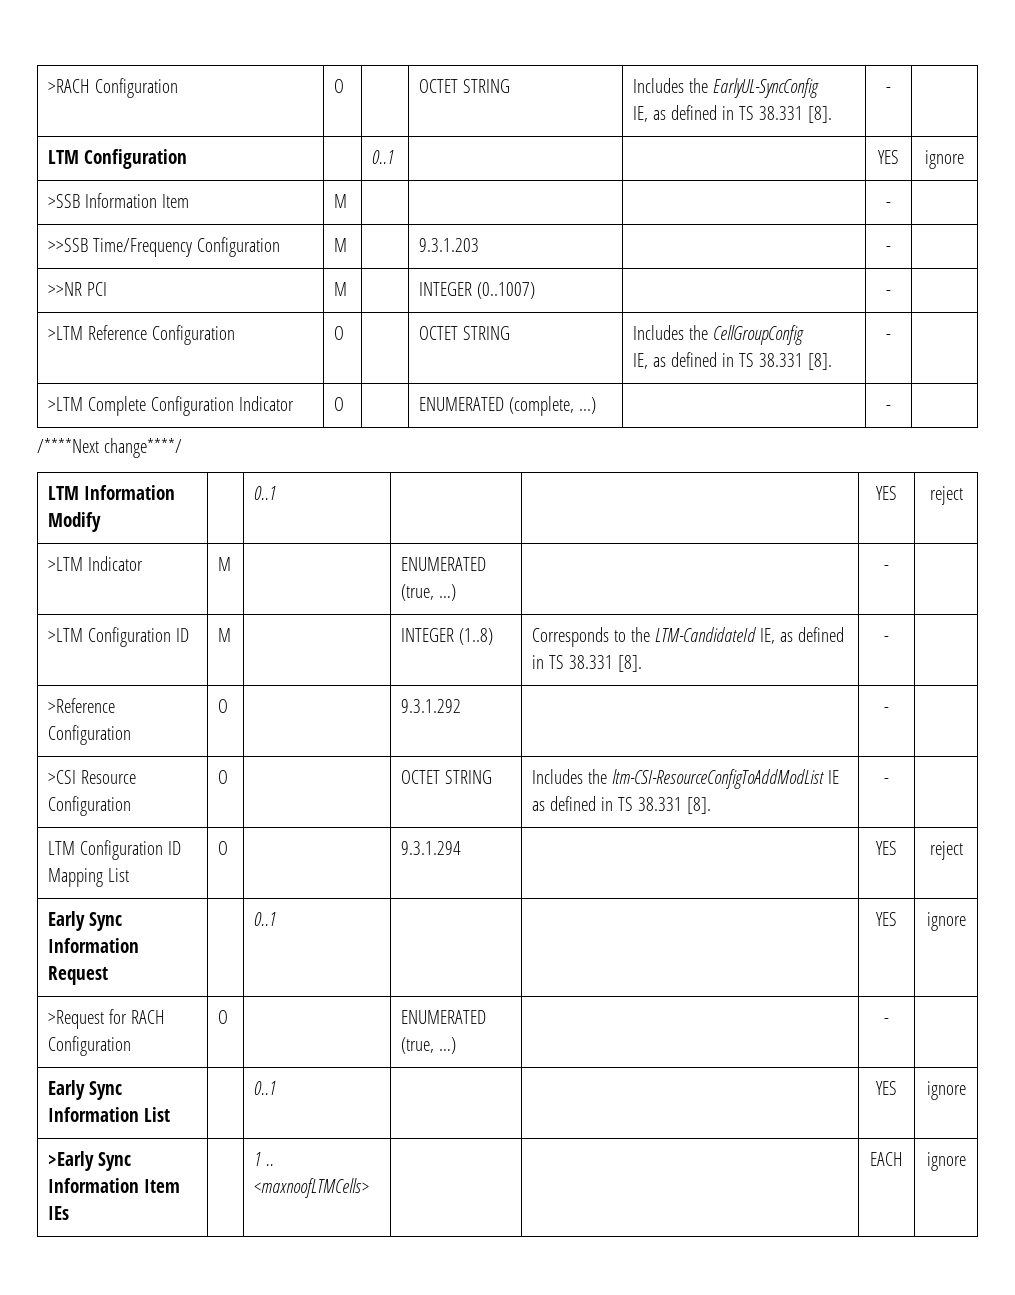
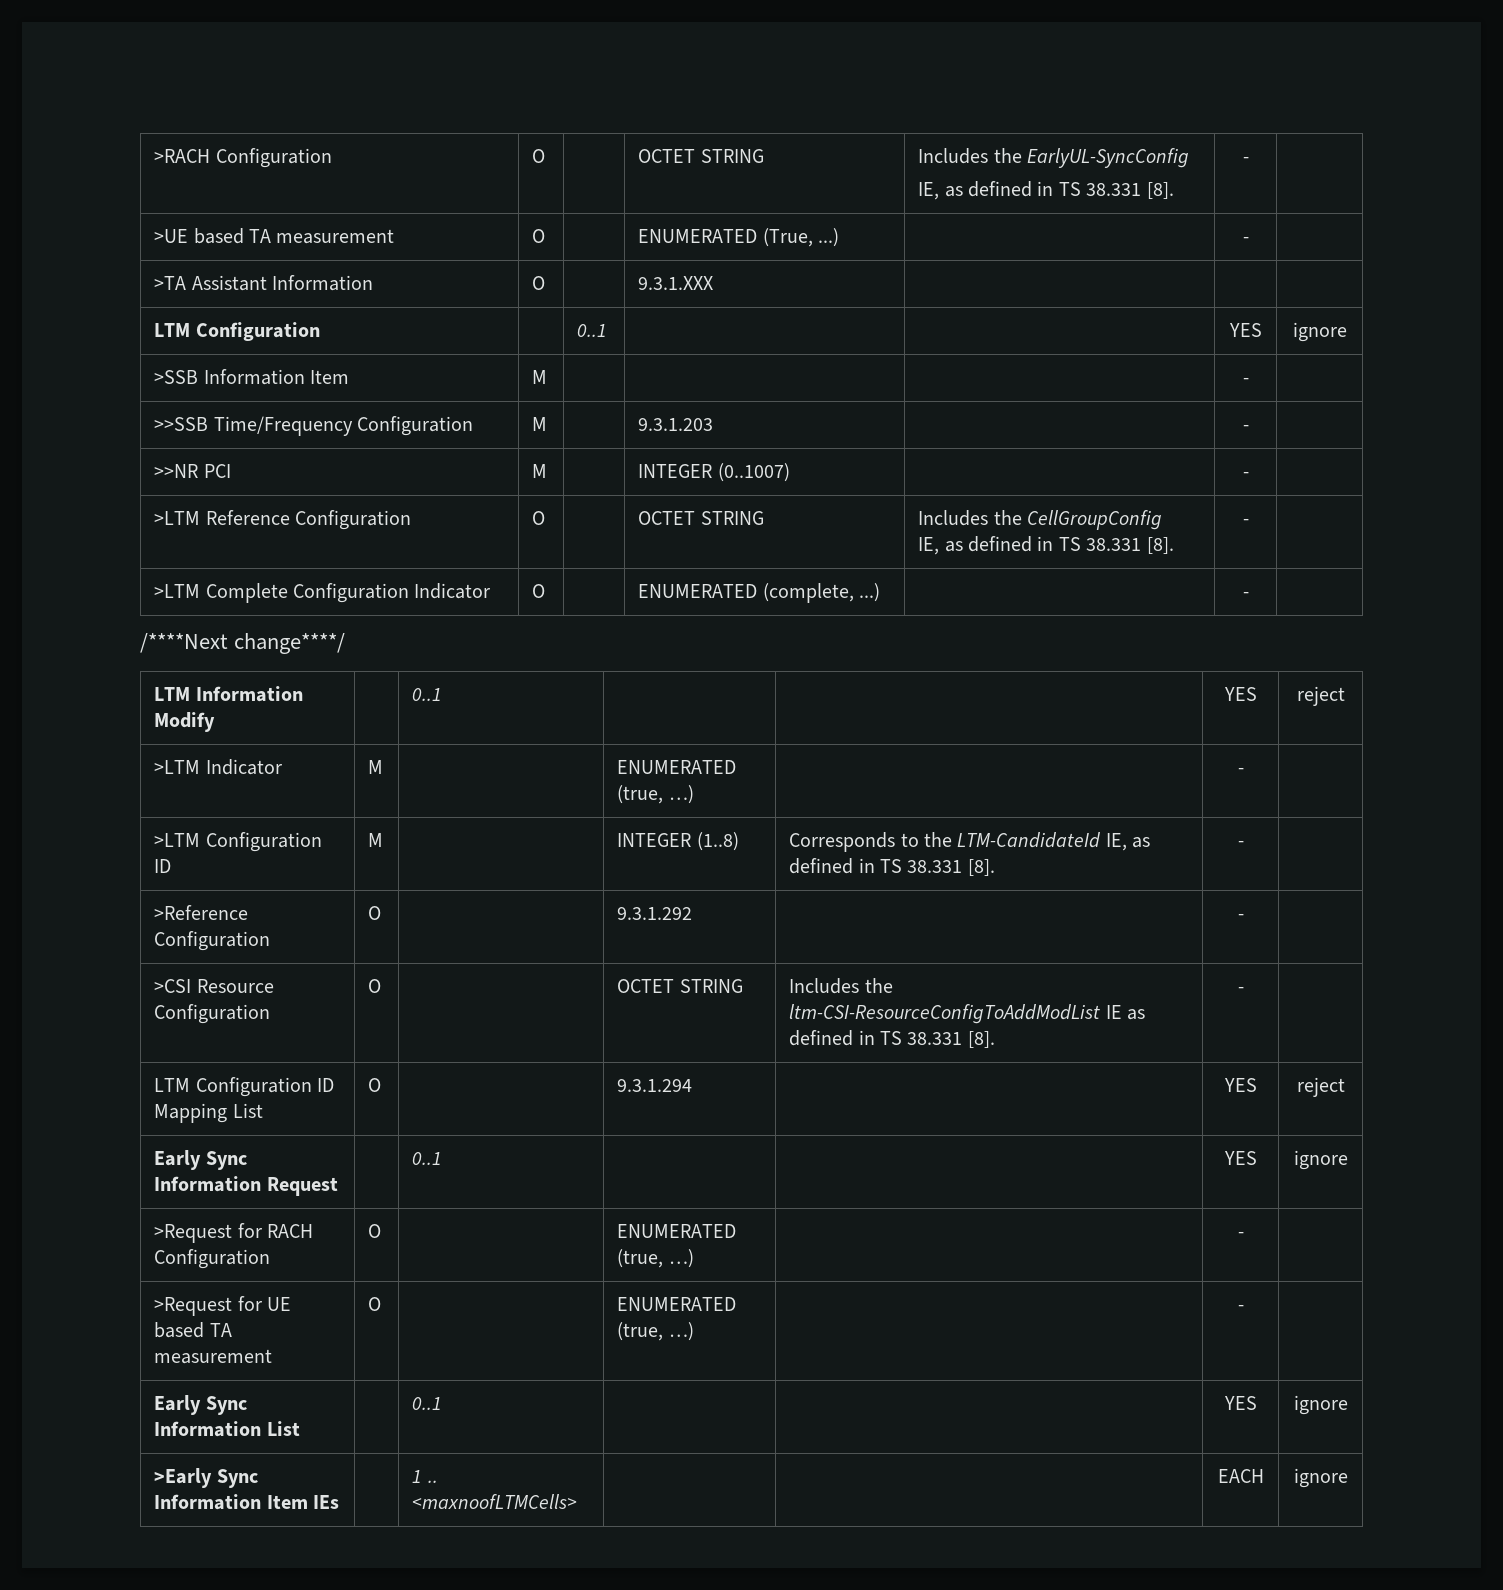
(891, 90) none -> [154,228,395,244] [532,229,546,243] [638,228,840,247] [1242,237,1249,243] [154,275,374,291] [532,276,546,290] [638,276,714,290] // >UE based TA measurement | O | | ENUMERATED (True, ...) | | - | // >TA Assistant Information | O | | 9.3.1.XXX | | |
(889, 1021) none -> [154,1296,292,1316] [154,1322,232,1338] [154,1349,273,1364] [368,1297,382,1311] [617,1297,737,1311] [617,1322,694,1341] [1237,1305,1244,1311] // >Request for UE based TA measurement | O | | ENUMERATED (true, …) | | - |

